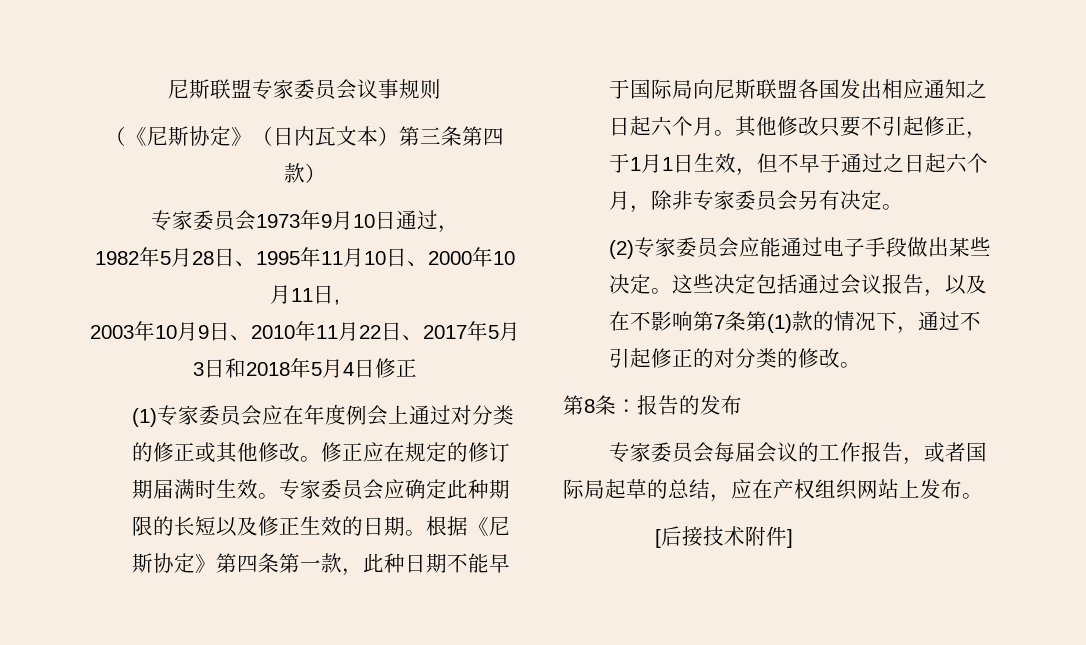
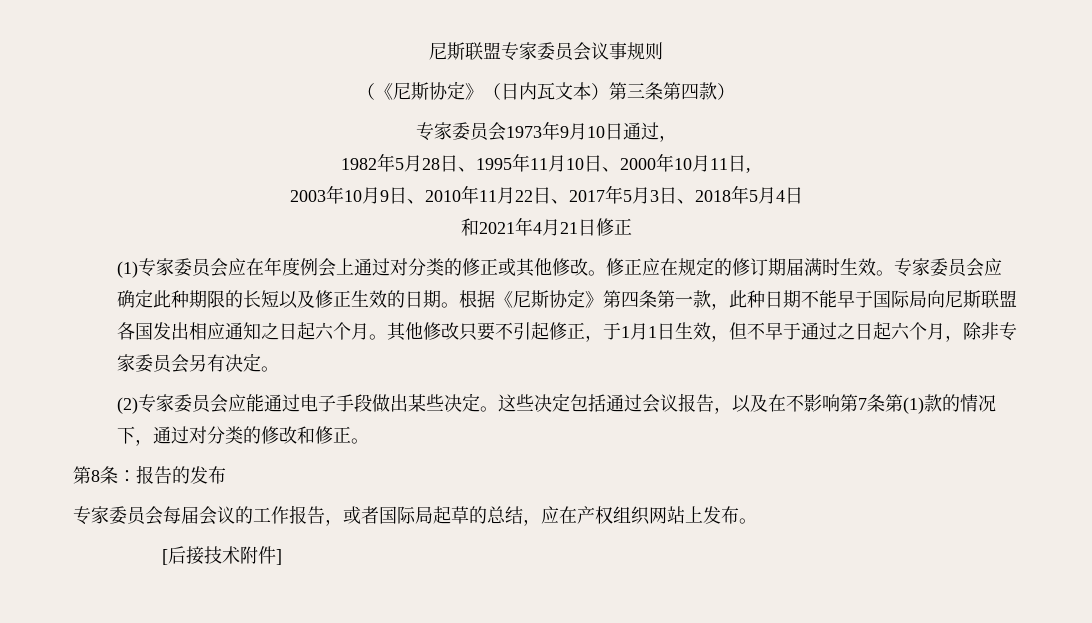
[224,358,246,378] 和 -> [676,199,695,204] 、
(375, 368) none -> [460,217,596,236] // 和2021年4月21日
[959,311,981,331] [608,348,714,368] 不引起修正的 -> (190, 435) none
(840, 358) none -> [297,426,352,444] 和修正

